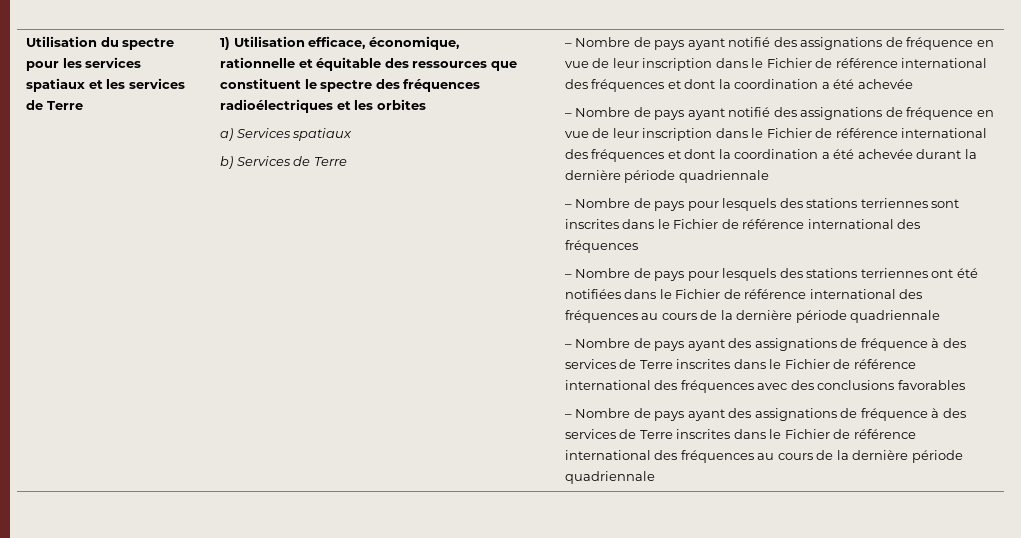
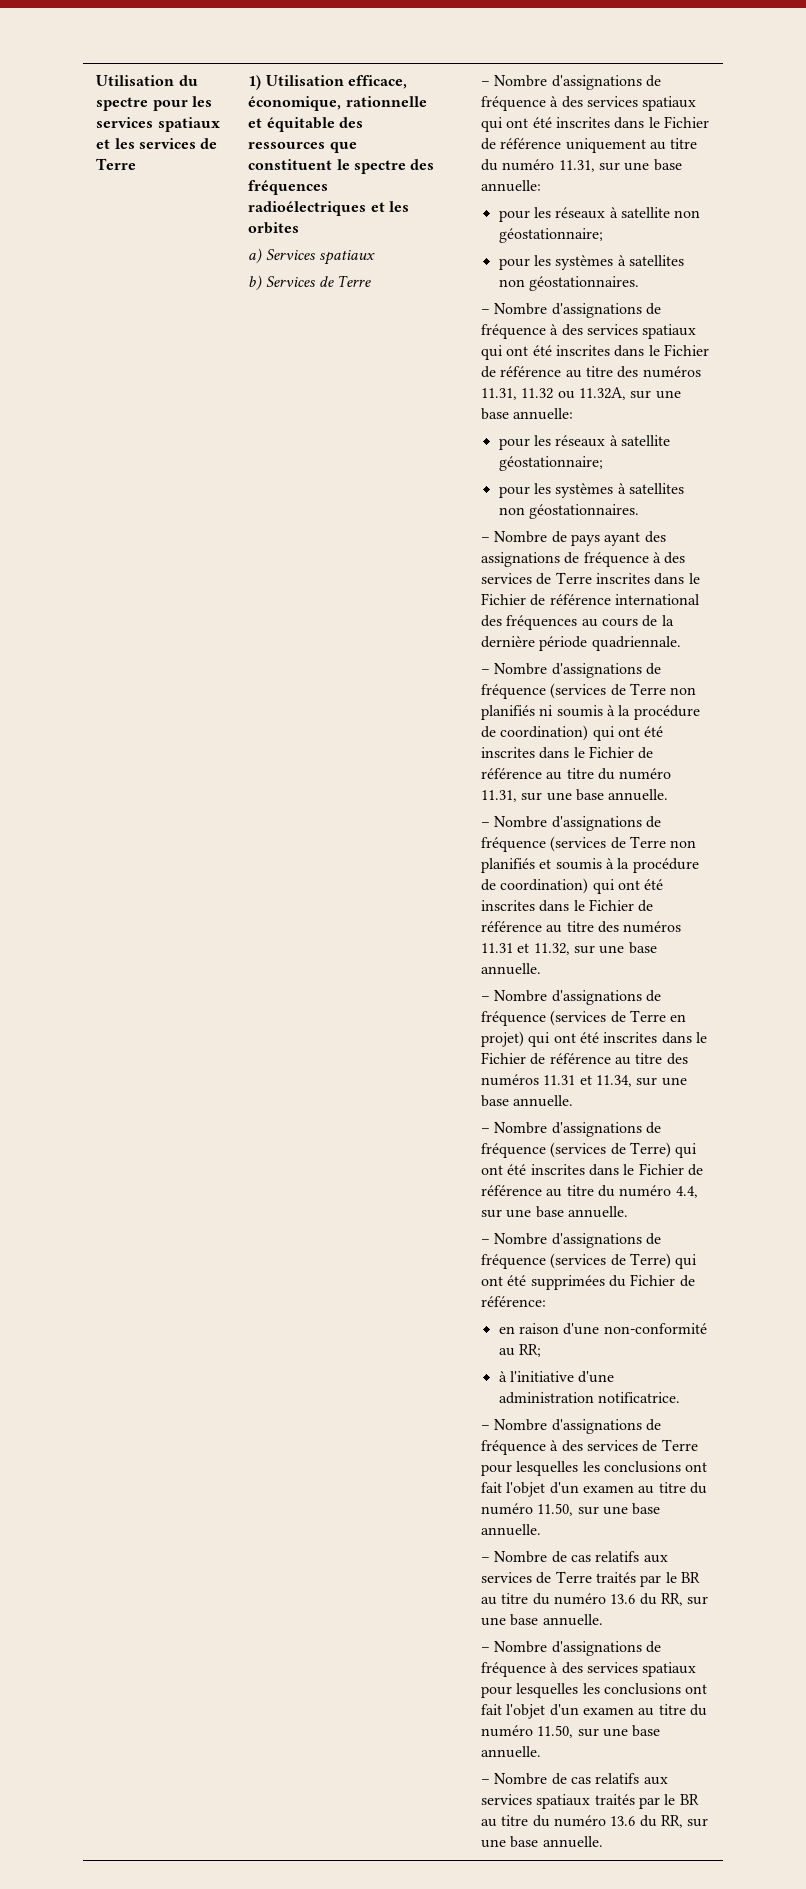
[633,37,994,50] [564,58,988,71] [564,79,913,92] [564,107,994,120] [564,128,988,141] [564,149,977,162] [564,170,769,183] [564,198,960,211] [564,219,921,229] [564,240,638,253] [564,268,978,281] [564,289,923,299] [564,310,941,323] [564,338,966,351] [564,359,916,369] [564,380,965,393] de pays ayant notifié des assignations de fréquence en vue de leur inscription dans le Fichier de référence international des fréquences et dont la coordination a été achevée // – Nombre de pays ayant notifié des assignations de fréquence en vue de leur inscription dans le Fichier de référence international des fréquences et dont la coordination a été achevée durant la dernière période quadriennale // – Nombre de pays pour lesquels des stations terriennes sont inscrites dans le Fichier de référence international des fréquences // – Nombre de pays pour lesquels des stations terriennes ont été notifiées dans le Fichier de référence international des fréquences au cours de la dernière période quadriennale // – Nombre de pays ayant des assignations de fréquence à des services de Terre inscrites dans le Fichier de référence international des fréquences avec des conclusions favorables -> [551,75,661,90] [480,96,697,111] [480,116,709,132] [480,138,698,153] [480,159,682,172] [480,180,541,192] [498,207,701,222] [498,228,603,243] [498,255,684,270] [498,276,639,291] [480,303,661,318] [480,324,697,339] [480,344,709,360] [480,366,701,378] [480,387,681,400] [480,408,574,420] [498,435,670,450] [498,456,603,471] [498,483,684,498] [498,504,639,519] d'assignations de fréquence à des services spatiaux qui ont été inscrites dans le Fichier de référence uniquement au titre du numéro 11.31, sur une base annuelle: // pour les réseaux à satellite non géostationnaire; // pour les systèmes à satellites non géostationnaires. // – Nombre d'assignations de fréquence à des services spatiaux qui ont été inscrites dans le Fichier de référence au titre des numéros 11.31, 11.32 ou 11.32A, sur une base annuelle: // pour les réseaux à satellite géostationnaire; // pour les systèmes à satellites non géostationnaires.
[564,471,655,484] quadriennale -> [591,636,681,651] [480,663,661,678] [480,683,697,699] [480,705,700,720] [480,725,664,741] [480,746,654,759] [480,768,672,780] [480,789,669,802] [480,816,661,831] [480,836,697,852] [480,858,699,873] [480,878,664,894] [480,899,654,912] [480,921,682,933] [480,942,657,955] [480,963,541,975] [480,990,661,1005] [480,1010,687,1026] [480,1031,707,1047] [480,1052,688,1065] [480,1074,687,1087] [480,1095,574,1107] [480,1122,661,1137] [480,1142,698,1158] [480,1163,703,1176] [480,1185,698,1198] [480,1206,628,1218] [480,1233,661,1248] [480,1253,698,1269] [480,1274,695,1290] [480,1296,546,1307] [498,1323,707,1335] [498,1344,541,1357] [498,1371,615,1383] [498,1392,680,1404] [480,1419,661,1434] [480,1439,698,1455] [480,1461,708,1476] [480,1482,707,1497] [480,1503,661,1516] [480,1524,541,1536] [480,1551,668,1563] [480,1571,700,1587] [480,1593,709,1606] [480,1614,603,1626] [480,1641,661,1656] [480,1662,697,1677] [480,1683,708,1698] [480,1704,707,1719] [480,1725,661,1738] [480,1746,541,1758] [480,1773,668,1785] [480,1794,699,1809] [480,1815,709,1828] [480,1836,603,1848] quadriennale. // – Nombre d'assignations de fréquence (services de Terre non planifiés ni soumis à la procédure de coordination) qui ont été inscrites dans le Fichier de référence au titre du numéro 11.31, sur une base annuelle. // – Nombre d'assignations de fréquence (services de Terre non planifiés et soumis à la procédure de coordination) qui ont été inscrites dans le Fichier de référence au titre des numéros 11.31 et 11.32, sur une base annuelle. // – Nombre d'assignations de fréquence (services de Terre en projet) qui ont été inscrites dans le Fichier de référence au titre des numéros 11.31 et 11.34, sur une base annuelle. // – Nombre d'assignations de fréquence (services de Terre) qui ont été inscrites dans le Fichier de référence au titre du numéro 4.4, sur une base annuelle. // – Nombre d'assignations de fréquence (services de Terre) qui ont été supprimées du Fichier de référence: // en raison d'une non-conformité au RR; // à l'initiative d'une administration notificatrice. // – Nombre d'assignations de fréquence à des services de Terre pour lesquelles les conclusions ont fait l'objet d'un examen au titre du numéro 11.50, sur une base annuelle. // – Nombre de cas relatifs aux services de Terre traités par le BR au titre du numéro 13.6 du RR, sur une base annuelle. // – Nombre d'assignations de fréquence à des services spatiaux pour lesquelles les conclusions ont fait l'objet d'un examen au titre du numéro 11.50, sur une base annuelle. // – Nombre de cas relatifs aux services spatiaux traités par le BR au titre du numéro 13.6 du RR, sur une base annuelle.

